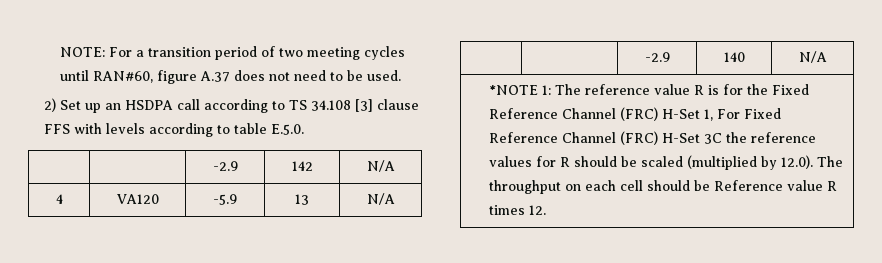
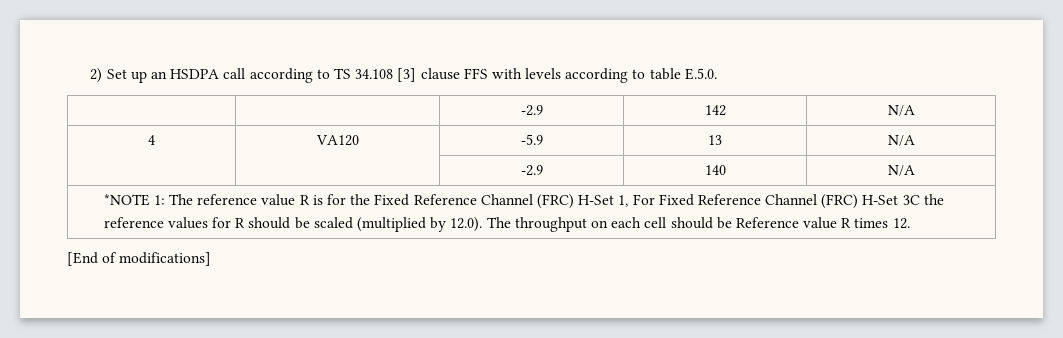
[59,46,405,60] [59,70,401,84] NOTE: For a transition period of two meeting cycles until RAN#60, figure A.37 does not need to be used. // -> (90, 75) none
(546, 210) none -> [67,252,212,266] // [End of modifications]

